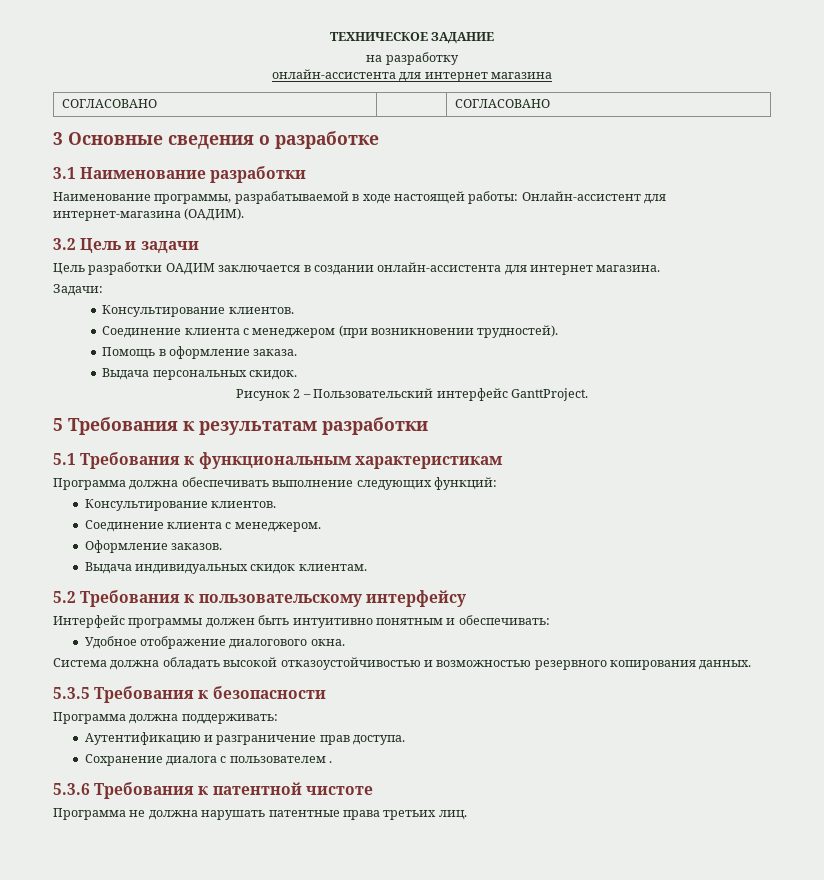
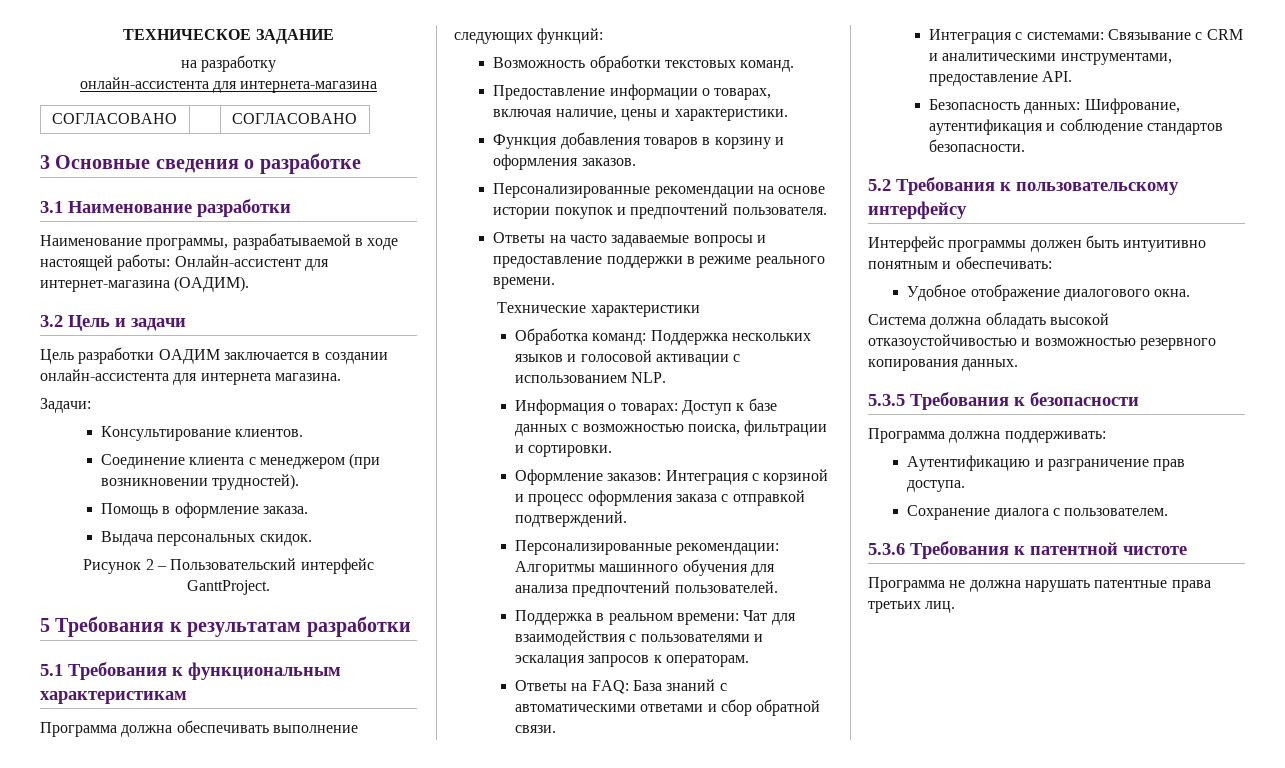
[424,72,553,82] интернет магазина -> [240,81,378,93] интернета-магазина
[530,265,593,275] интернет -> [200,373,271,385] интернета
[84,499,276,511] [84,520,321,532] [84,540,222,553] [84,562,367,574] Консультирование клиентов. // Соединение клиента с менеджером. // Оформление заказов. // Выдача индивидуальных скидок клиентам. -> [493,55,795,72] [493,84,772,100] [493,109,788,121] [493,132,784,149] [493,154,636,170] [493,183,826,198] [493,203,827,219] [493,232,766,247] [493,256,825,268] [493,277,556,289] [497,302,700,317] [514,328,811,345] [514,350,741,366] [514,372,667,383] [514,398,777,415] [514,420,828,436] [514,445,613,457] [514,469,829,485] [514,490,805,506] [514,511,627,527] [514,540,780,555] [514,559,775,576] [514,581,778,597] [514,610,796,625] [514,630,763,646] [514,655,749,667] [514,679,727,694] [514,699,821,716] [514,725,556,733] [928,29,1243,44] [928,53,1172,65] [928,71,1073,86] [928,98,1180,114] [928,118,1223,135] [928,139,1025,152] Возможность обработки текстовых команд. // Предоставление информации о товарах, включая наличие, цены и характеристики. // Функция добавления товаров в корзину и оформления заказов. // Персонализированные рекомендации на основе истории покупок и предпочтений пользователя. // Ответы на часто задаваемые вопросы и предоставление поддержки в режиме реального времени. // Технические характеристики // Обработка команд: Поддержка нескольких языков и голосовой активации с использованием NLP. // Информация о товарах: Доступ к базе данных с возможностью поиска, фильтрации и сортировки. // Оформление заказов: Интеграция с корзиной и процесс оформления заказа с отправкой подтверждений. // Персонализированные рекомендации: Алгоритмы машинного обучения для анализа предпочтений пользователей. // Поддержка в реальном времени: Чат для взаимодействия с пользователями и эскалация запросов к операторам. // Ответы на FAQ: База знаний с автоматическими ответами и сбор обратной связи. // Интеграция с системами: Связывание с CRM и аналитическими инструментами, предоставление API. // Безопасность данных: Шифрование, аутентификация и соблюдение стандартов безопасности.
[229,756,332,763] пользователем . -> [1064,508,1169,516] пользователем.

